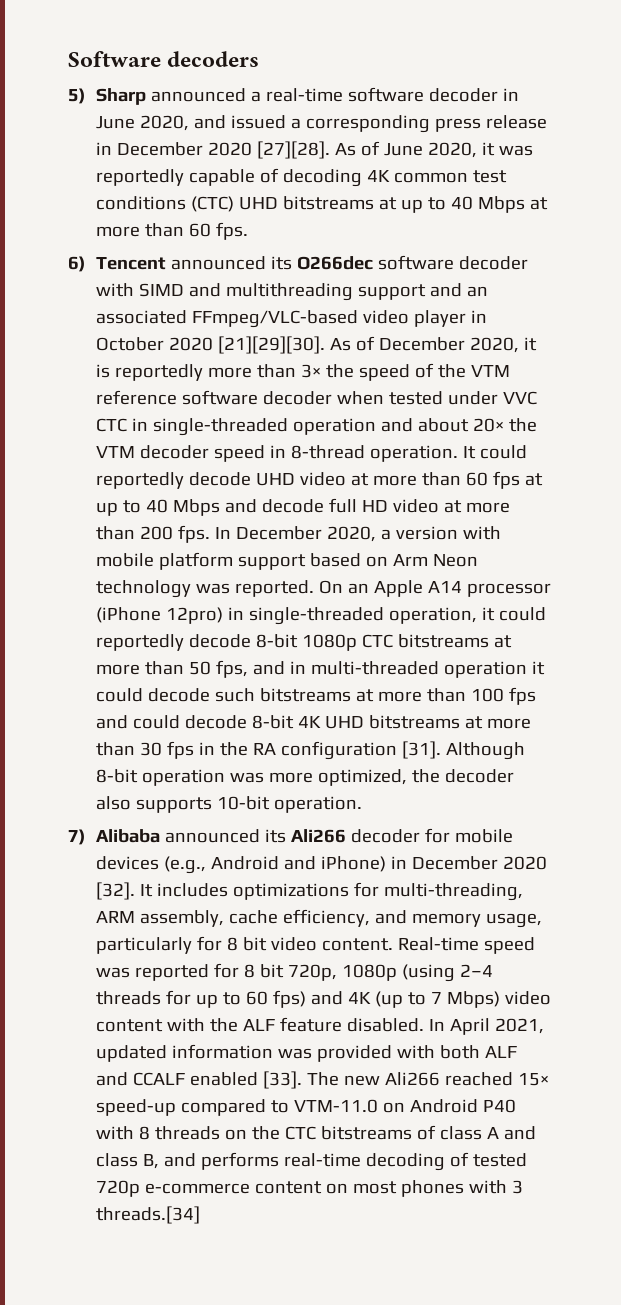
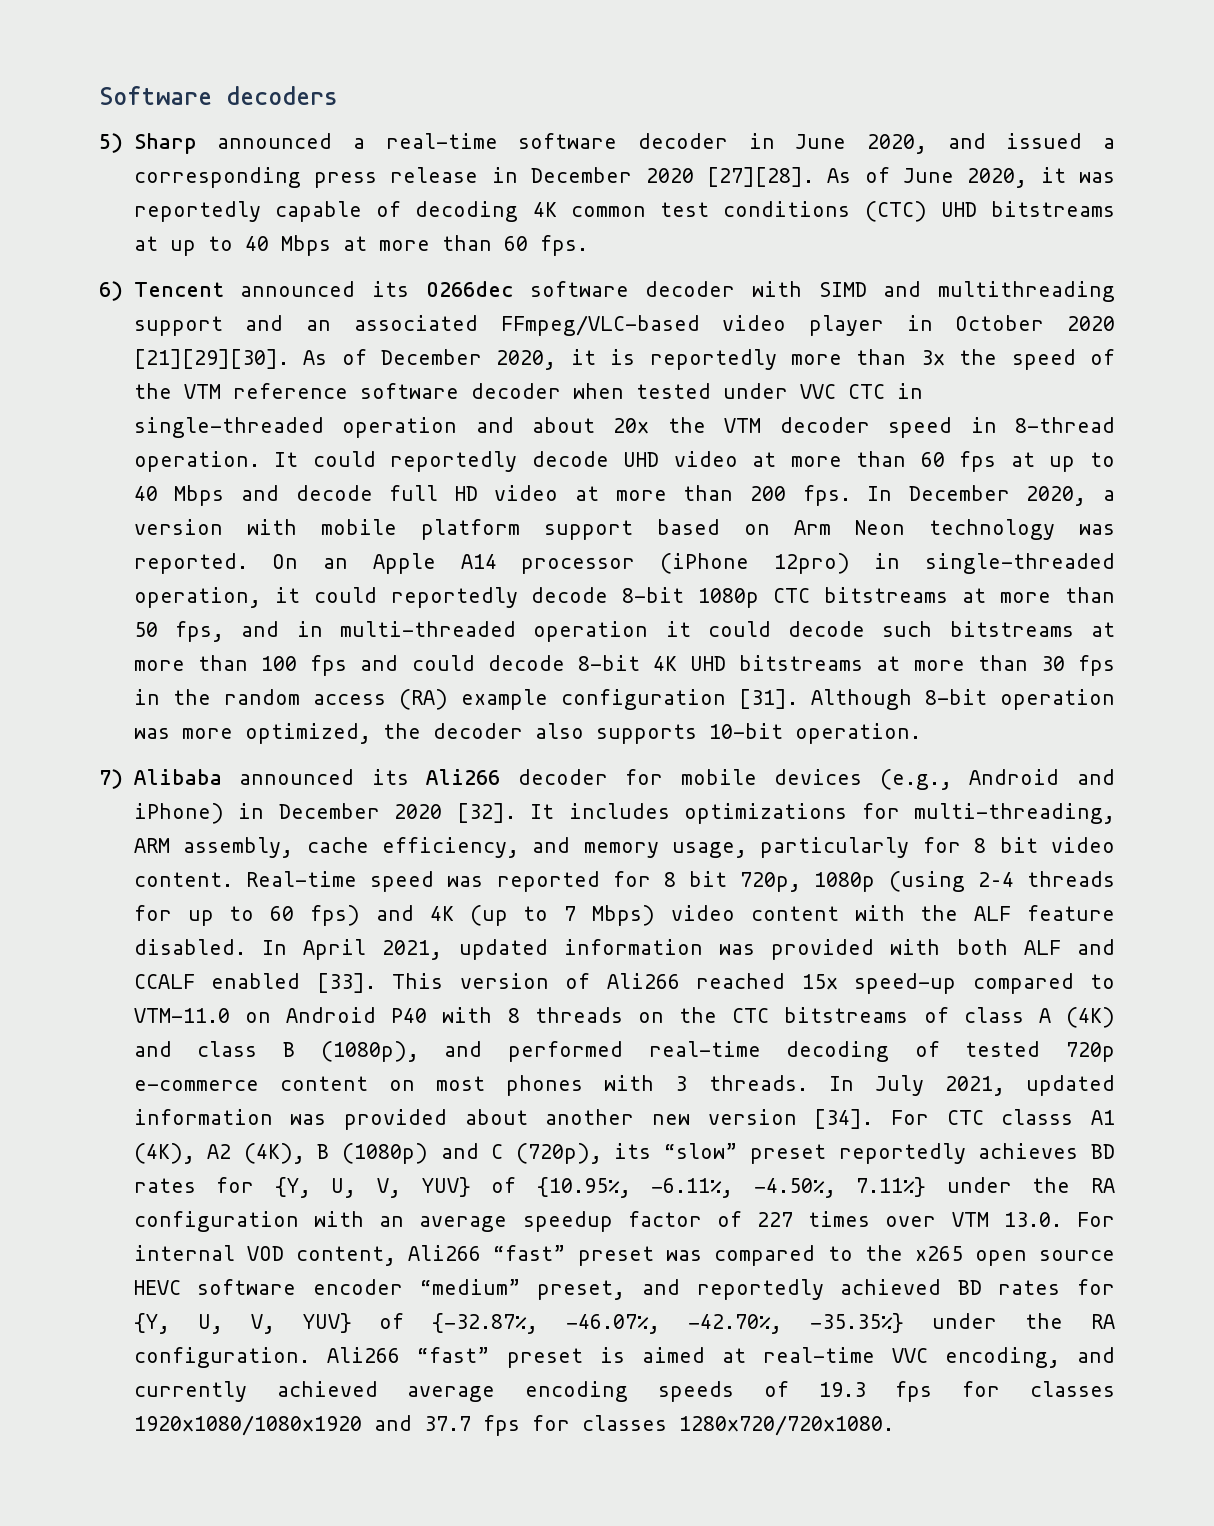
[253,743,277,755] RA -> [223,689,548,710] random access (RA) example
[307,1072,381,1086] The new -> [392,973,591,989] This version of
(500, 1133) none -> [1066,1007,1116,1028] (4K)
[143,1152,280,1170] B, and performs -> [283,1041,623,1062] B (1080p), and performed
[96,1206,201,1224] threads.[34] -> [708,1075,1115,1096] [133,1109,1115,1130] [133,1143,1115,1164] [133,1177,1115,1198] [133,1211,1115,1232] [133,1245,1115,1266] [133,1279,1115,1300] [133,1313,1115,1334] [133,1347,1115,1368] [133,1381,1115,1402] [133,1415,894,1436] threads. In July 2021, updated information was provided about another new version [34]. For CTC classs A1 (4K), A2 (4K), B (1080p) and C (720p), its “slow” preset reportedly achieves BD rates for {Y, U, V, YUV} of {10.95%, −6.11%, −4.50%, 7.11%} under the RA configuration with an average speedup factor of 227 times over VTM 13.0. For internal VOD content, Ali266 “fast” preset was compared to the x265 open source HEVC software encoder “medium” preset, and reportedly achieved BD rates for {Y, U, V, YUV} of {−32.87%, −46.07%, −42.70%, −35.35%} under the RA configuration. Ali266 “fast” preset is aimed at real-time VVC encoding, and currently achieved average encoding speeds of 19.3 fps for classes 1920×1080/1080×1920 and 37.7 fps for classes 1280×720/720×1080.

